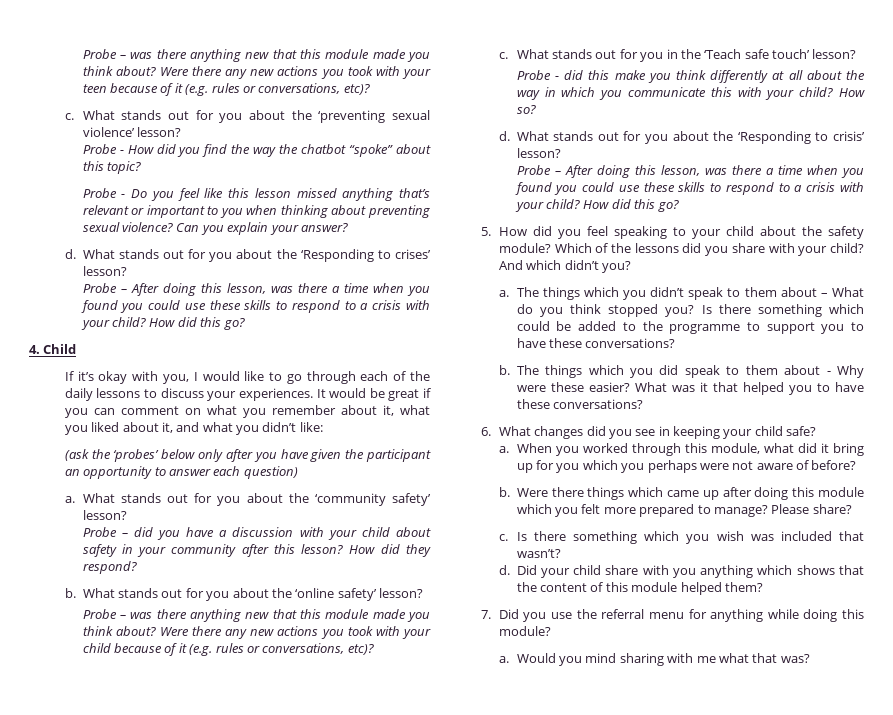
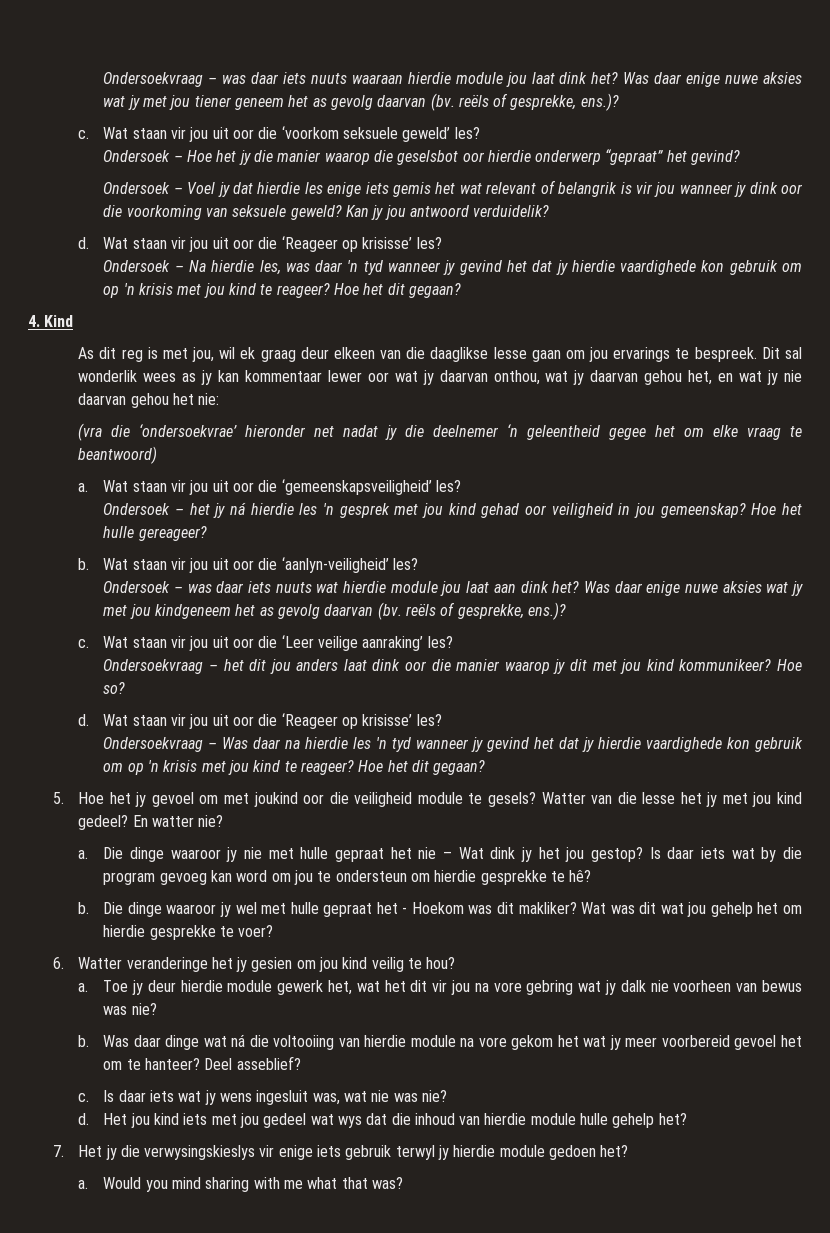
[82,49,430,62] [82,66,431,79] [82,83,370,96] [64,110,430,123] [82,127,182,137] [82,144,431,157] [82,161,142,174] [82,188,430,201] [82,205,430,218] [82,222,348,235] [64,249,431,262] [82,266,127,276] [82,283,430,296] [80,300,430,313] [80,317,245,330] [29,344,77,354] [64,371,430,384] [64,388,432,401] [64,405,430,418] [64,422,323,435] [64,449,432,462] [64,466,298,479] [64,493,431,506] [82,510,127,520] [82,527,431,540] [82,544,431,557] [82,561,137,574] [64,588,424,601] [82,609,430,622] [82,626,431,639] [82,643,374,656] [498,49,857,62] [516,70,865,83] [516,87,865,100] [516,105,536,114] [498,131,865,144] [516,148,561,158] [516,165,864,178] [514,182,864,195] [514,199,679,212] [480,226,864,239] [498,243,864,256] [498,260,631,273] [498,287,864,300] [516,304,864,317] [516,321,864,334] [516,338,676,348] [498,365,864,378] [516,382,864,395] [516,399,644,409] [480,426,817,439] [498,443,864,456] [516,460,857,473] [498,487,864,500] [516,504,852,517] [498,531,864,544] [516,549,561,558] [498,565,864,578] [516,582,763,595] [480,609,864,622] [498,626,551,636] Probe – was there anything new that this module made you think about? Were there any new actions you took with your teen because of it (e.g. rules or conversations, etc)? // c. What stands out for you about the ‘preventing sexual violence’ lesson? // Probe - How did you find the way the chatbot “spoke” about this topic? // Probe - Do you feel like this lesson missed anything that’s relevant or important to you when thinking about preventing sexual violence? Can you explain your answer? // d. What stands out for you about the ‘Responding to crises’ lesson? // Probe – After doing this lesson, was there a time when you found you could use these skills to respond to a crisis with your child? How did this go? // 4. Child // If it’s okay with you, I would like to go through each of the daily lessons to discuss your experiences. It would be great if you can comment on what you remember about it, what you liked about it, and what you didn’t like: // (ask the ‘probes’ below only after you have given the participant an opportunity to answer each question) // a. What stands out for you about the ‘community safety’ lesson? // Probe – did you have a discussion with your child about safety in your community after this lesson? How did they respond? // b. What stands out for you about the ‘online safety’ lesson? // Probe – was there anything new that this module made you think about? Were there any new actions you took with your child because of it (e.g. rules or conversations, etc)? // c. What stands out for you in the ‘Teach safe touch’ lesson? // Probe - did this make you think differently at all about the way in which you communicate this with your child? How so? // d. What stands out for you about the ‘Responding to crisis’ lesson? // Probe – After doing this lesson, was there a time when you found you could use these skills to respond to a crisis with your child? How did this go? // 5. How did you feel speaking to your child about the safety module? Which of the lessons did you share with your child? And which didn’t you? // a. The things which you didn’t speak to them about – What do you think stopped you? Is there something which could be added to the programme to support you to have these conversations? // b. The things which you did speak to them about - Why were these easier? What was it that helped you to have these conversations? // 6. What changes did you see in keeping your child safe? // a. When you worked through this module, what did it bring up for you which you perhaps were not aware of before? // b. Were there things which came up after doing this module which you felt more prepared to manage? Please share? // c. Is there something which you wish was included that wasn’t? // d. Did your child share with you anything which shows that the content of this module helped them? // 7. Did you use the referral menu for anything while doing this module? -> [103,72,802,87] [103,93,619,111] [78,126,480,142] [103,149,741,165] [103,180,803,197] [103,205,550,220] [78,236,442,252] [103,260,802,275] [103,283,461,298] [28,315,74,327] [78,347,803,362] [78,370,803,385] [78,393,220,408] [78,423,803,441] [78,446,158,464] [78,479,461,495] [103,502,802,518] [103,526,207,541] [78,557,418,573] [103,581,803,596] [103,602,566,620] [78,635,453,651] [103,659,803,674] [103,682,126,694] [78,713,442,729] [103,737,803,752] [103,760,486,775] [53,792,803,807] [78,815,224,830] [78,847,802,862] [103,870,592,885] [78,902,803,917] [103,925,274,940] [53,957,456,972] [78,980,802,995] [103,1003,157,1015] [78,1034,802,1050] [103,1056,301,1070] [78,1090,447,1105] [78,1113,687,1128] [53,1145,629,1160] Ondersoekvraag – was daar iets nuuts waaraan hierdie module jou laat dink het? Was daar enige nuwe aksies wat jy met jou tiener geneem het as gevolg daarvan (bv. reëls of gesprekke, ens.)? // c. Wat staan vir jou uit oor die ‘voorkom seksuele geweld’ les? // Ondersoek – Hoe het jy die manier waarop die geselsbot oor hierdie onderwerp “gepraat” het gevind? // Ondersoek – Voel jy dat hierdie les enige iets gemis het wat relevant of belangrik is vir jou wanneer jy dink oor die voorkoming van seksuele geweld? Kan jy jou antwoord verduidelik? // d. Wat staan vir jou uit oor die ‘Reageer op krisisse’ les? // Ondersoek – Na hierdie les, was daar 'n tyd wanneer jy gevind het dat jy hierdie vaardighede kon gebruik om op 'n krisis met jou kind te reageer? Hoe het dit gegaan? // 4. Kind // As dit reg is met jou, wil ek graag deur elkeen van die daaglikse lesse gaan om jou ervarings te bespreek. Dit sal wonderlik wees as jy kan kommentaar lewer oor wat jy daarvan onthou, wat jy daarvan gehou het, en wat jy nie daarvan gehou het nie: // (vra die ‘ondersoekvrae’ hieronder net nadat jy die deelnemer ‘n geleentheid gegee het om elke vraag te beantwoord) // a. Wat staan vir jou uit oor die ‘gemeenskapsveiligheid’ les? // Ondersoek – het jy ná hierdie les 'n gesprek met jou kind gehad oor veiligheid in jou gemeenskap? Hoe het hulle gereageer? // b. Wat staan vir jou uit oor die ‘aanlyn-veiligheid’ les? // Ondersoek – was daar iets nuuts wat hierdie module jou laat aan dink het? Was daar enige nuwe aksies wat jy met jou kindgeneem het as gevolg daarvan (bv. reëls of gesprekke, ens.)? // c. Wat staan vir jou uit oor die ‘Leer veilige aanraking’ les? // Ondersoekvraag – het dit jou anders laat dink oor die manier waarop jy dit met jou kind kommunikeer? Hoe so? // d. Wat staan vir jou uit oor die ‘Reageer op krisisse’ les? // Ondersoekvraag – Was daar na hierdie les 'n tyd wanneer jy gevind het dat jy hierdie vaardighede kon gebruik om op 'n krisis met jou kind te reageer? Hoe het dit gegaan? // 5. Hoe het jy gevoel om met joukind oor die veiligheid module te gesels? Watter van die lesse het jy met jou kind gedeel? En watter nie? // a. Die dinge waaroor jy nie met hulle gepraat het nie – Wat dink jy het jou gestop? Is daar iets wat by die program gevoeg kan word om jou te ondersteun om hierdie gesprekke te hê? // b. Die dinge waaroor jy wel met hulle gepraat het - Hoekom was dit makliker? Wat was dit wat jou gehelp het om hierdie gesprekke te voer? // 6. Watter veranderinge het jy gesien om jou kind veilig te hou? // a. Toe jy deur hierdie module gewerk het, wat het dit vir jou na vore gebring wat jy dalk nie voorheen van bewus was nie? // b. Was daar dinge wat ná die voltooiing van hierdie module na vore gekom het wat jy meer voorbereid gevoel het om te hanteer? Deel asseblief? // c. Is daar iets wat jy wens ingesluit was, wat nie was nie? // d. Het jou kind iets met jou gedeel wat wys dat die inhoud van hierdie module hulle gehelp het? // 7. Het jy die verwysingskieslys vir enige iets gebruik terwyl jy hierdie module gedoen het?

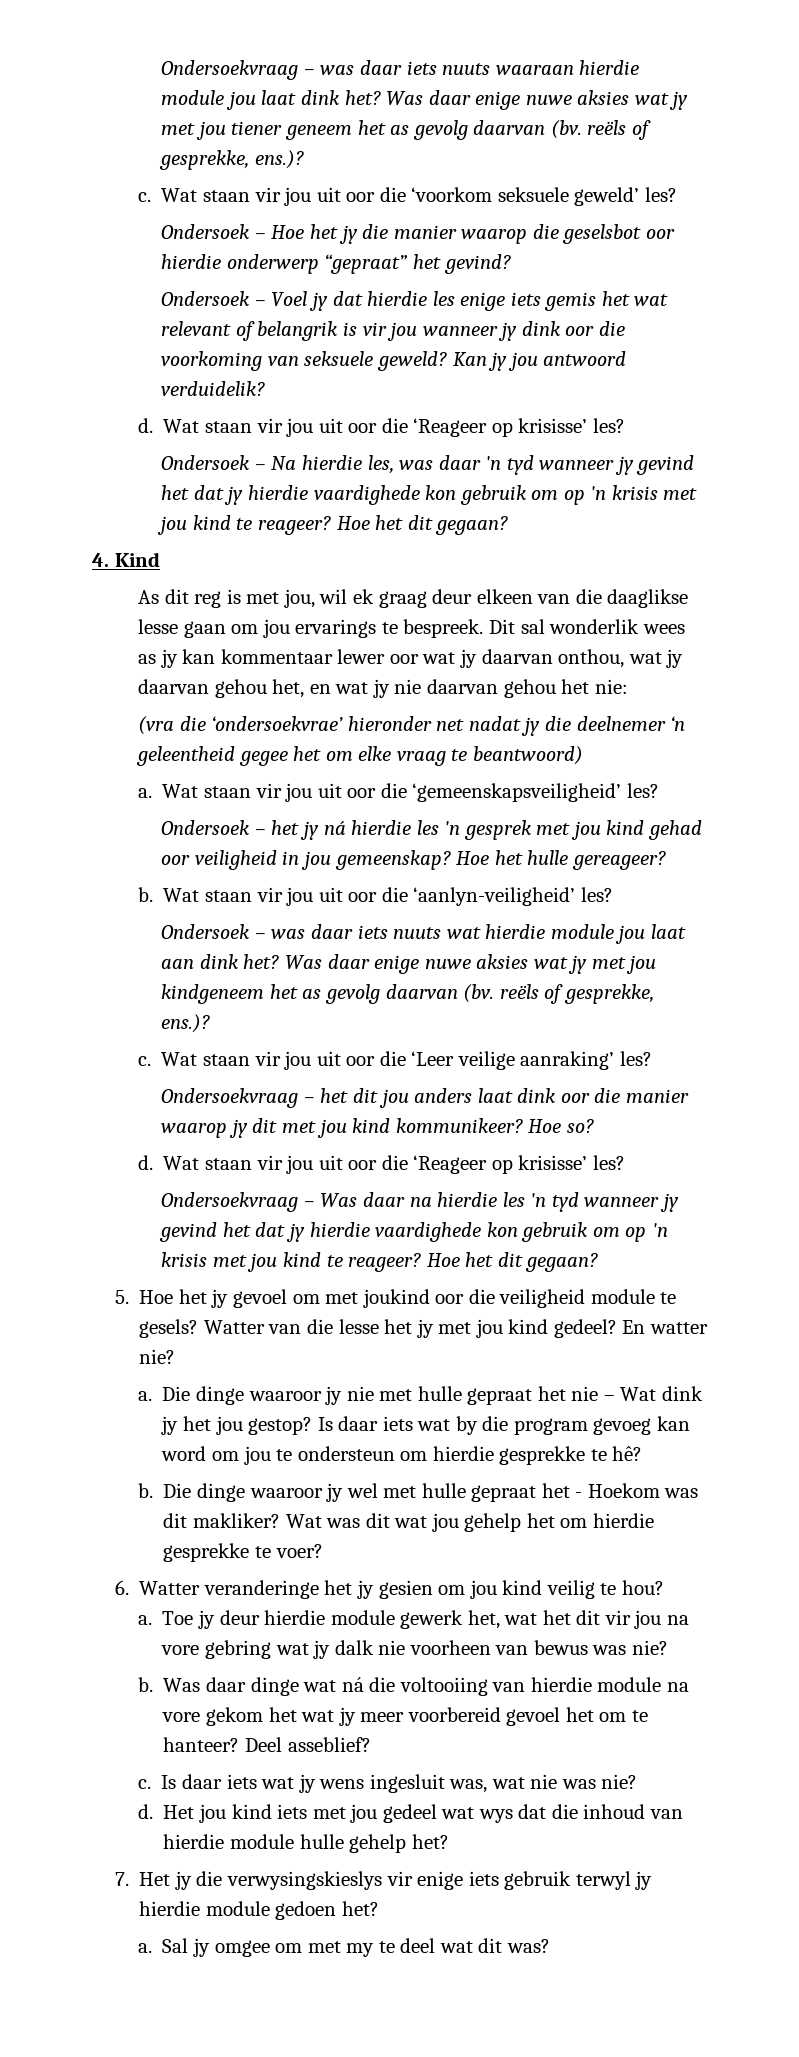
[103,1177,368,1192] Would you mind sharing with me what that -> [162,1938,503,1957] Sal jy omgee om met my te deel wat dit

